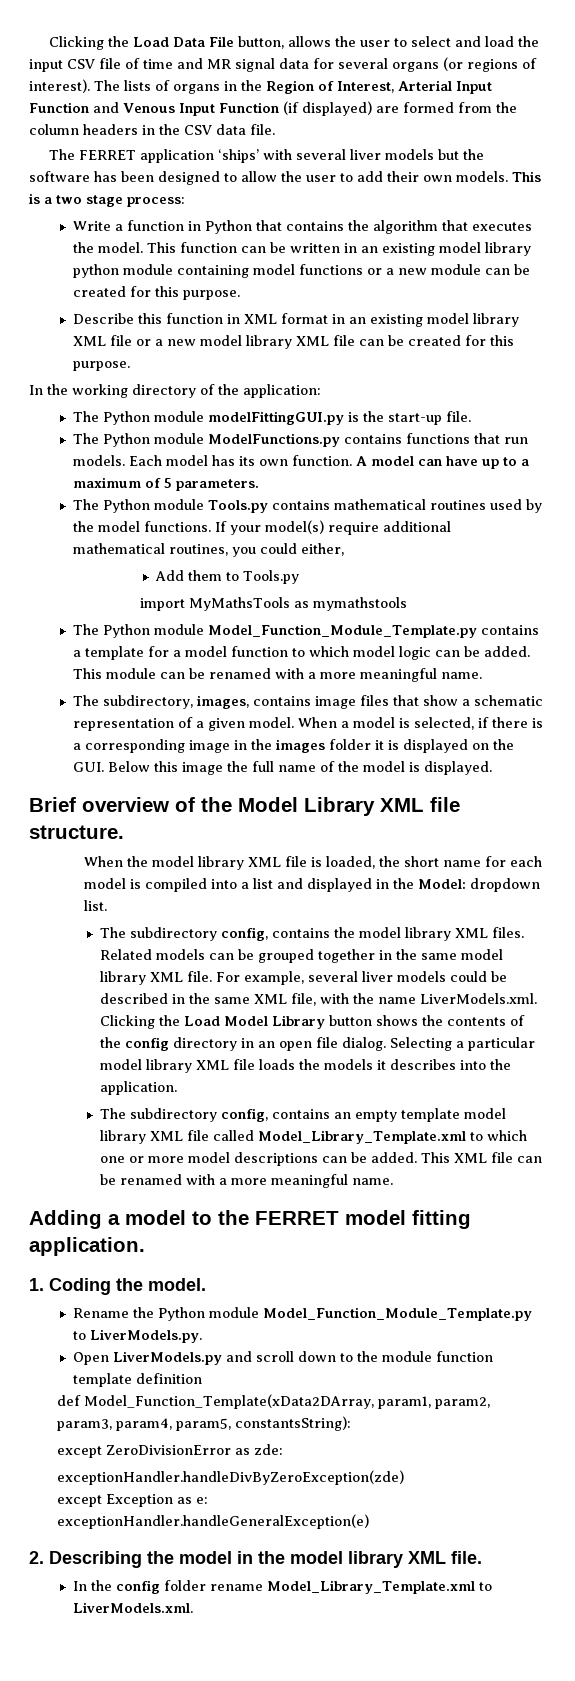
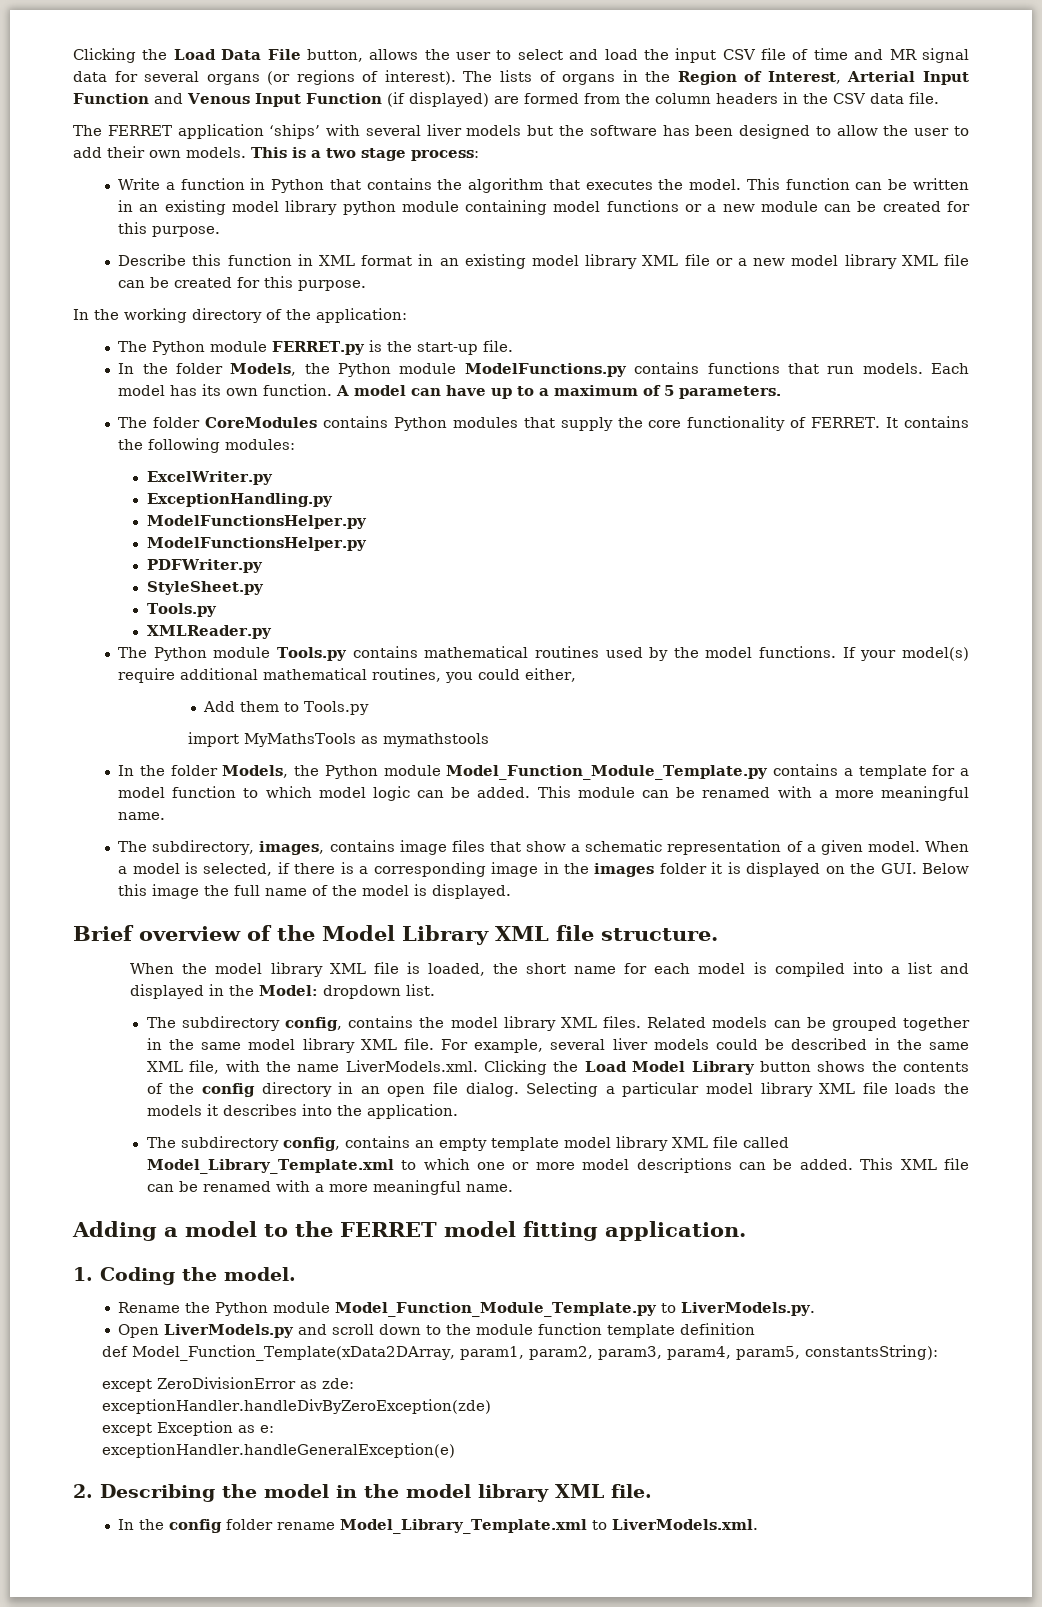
[207,411,344,425] modelFittingGUI.py -> [272,341,366,355] FERRET.py
[72,433,99,444] The -> [118,363,330,376] In the folder Models, the
(259, 485) none -> [118,416,969,431] [118,438,296,453] [146,471,273,485] [146,493,333,507] [146,515,367,529] [146,537,367,551] [146,559,263,573] [146,581,264,595] [146,603,217,617] [146,625,272,639] // The folder CoreModules contains Python modules that supply the core functionality of FERRET. It contains the following modules: // ExcelWriter.py // ExceptionHandling.py // ModelFunctionsHelper.py // ModelFunctionsHelper.py // PDFWriter.py // StyleSheet.py // Tools.py // XMLReader.py
[72,624,99,635] The -> [118,765,320,778] In the folder Models, the

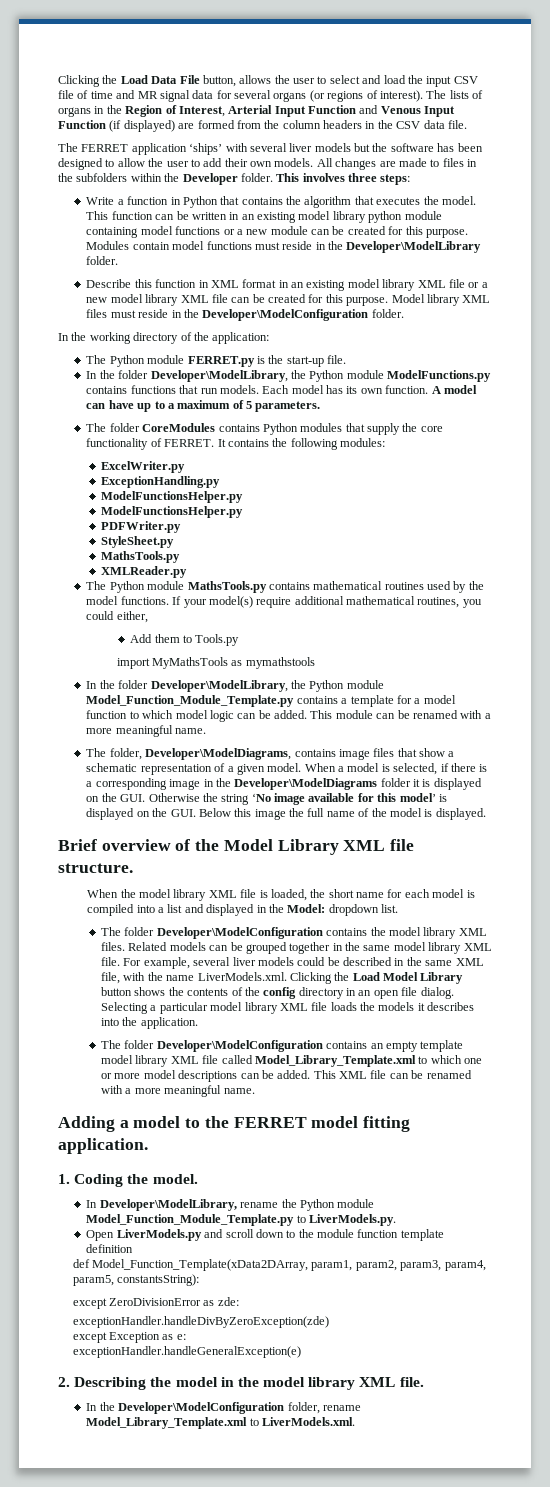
[251,147,479,161] This is a two stage process: -> [316,158,477,170] [58,173,411,185] All changes are made to files in the subfolders within the Developer folder. This involves three steps:
(221, 231) none -> [86,241,482,253] [86,256,119,265] Modules contain model functions must reside in the Developer\ModelLibrary folder.
(367, 285) none -> [391,294,491,306] [86,309,404,321] Model library XML files must reside in the Developer\ModelConfiguration folder.
[230,363,297,376] Models, -> [150,370,288,382] Developer\ModelLibrary,
[146,603,217,617] Tools.py -> [101,551,181,563] MathsTools.py
[277,647,348,661] Tools.py -> [187,581,267,593] MathsTools.py
[222,765,289,778] Models, -> [150,680,288,692] Developer\ModelLibrary,
[152,840,325,855] subdirectory, images, -> [109,748,292,760] folder, Developer\ModelDiagrams,
[594,863,655,877] images -> [234,778,378,790] Developer\ModelDiagrams
(917, 868) none -> [148,793,447,805] [86,808,196,820] Otherwise the string ‘No image available for this model’ is displayed on the GUI.
[181,1016,343,1031] subdirectory config, -> [124,927,323,939] folder Developer\ModelConfiguration
[180,1136,340,1151] subdirectory config, -> [124,1040,323,1052] folder Developer\ModelConfiguration
[118,1302,181,1313] Rename -> [86,1199,279,1211] In Developer\ModelLibrary, rename
[169,1519,274,1533] config folder -> [118,1402,320,1414] Developer\ModelConfiguration folder,

